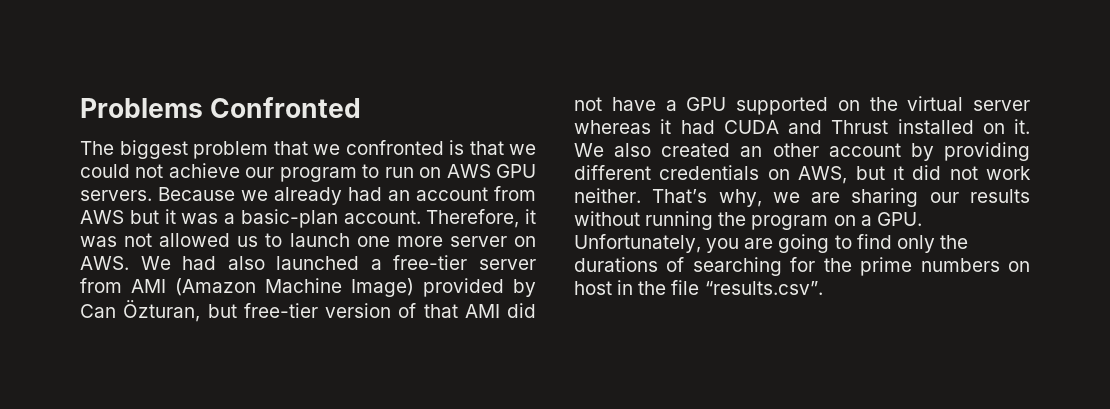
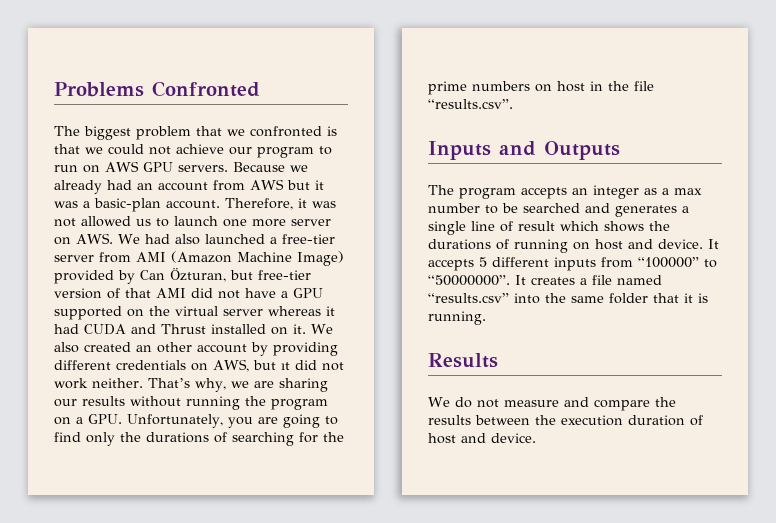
(823, 288) none -> [428,141,620,160] [428,185,702,199] [428,203,689,217] [428,221,670,235] [428,239,719,253] [428,257,717,271] [428,275,662,286] [428,293,708,304] [428,311,486,325] [428,353,498,368] [428,397,676,411] [428,415,703,426] [428,433,536,444] // Inputs and Outputs // The program accepts an integer as a max number to be searched and generates a single line of result which shows the durations of running on host and device. It accepts 5 different inputs from “100000” to “50000000”. It creates a file named “results.csv” into the same folder that it is running. // Results // We do not measure and compare the results between the execution duration of host and device.

